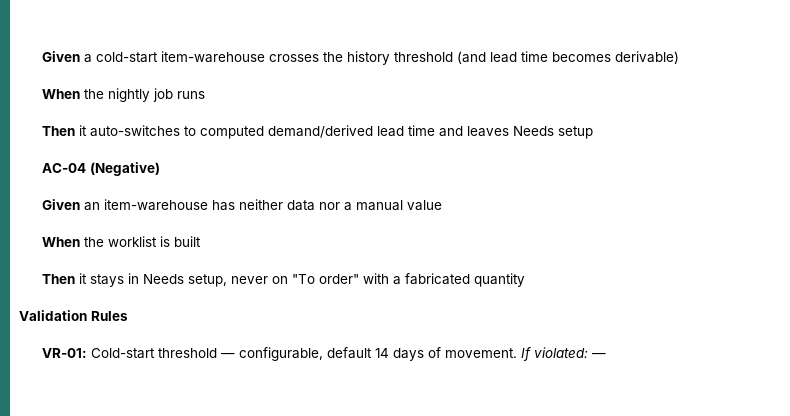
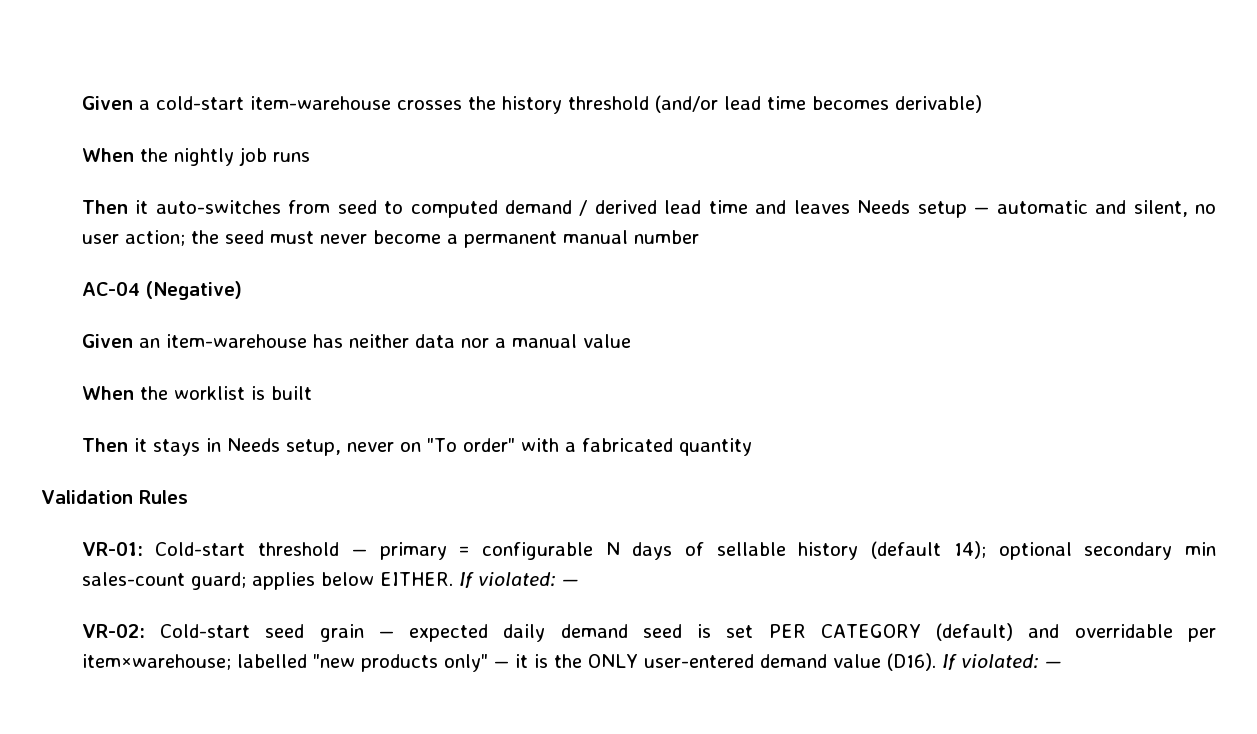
[457,51,487,64] (and -> [654,95,718,113] (and/or
[184,125,374,139] to computed demand/derived -> [288,200,657,218] from seed to computed demand / derived
(594, 132) none -> [974,200,1217,217] [81,230,699,248] — automatic and silent, no user action; the seed must never become a permanent manual number
[239,347,518,361] configurable, default 14 days of movement. -> [379,541,1216,560] [81,572,578,590] [81,623,1216,642] [81,653,936,672] primary = configurable N days of sellable history (default 14); optional secondary min sales-count guard; applies below EITHER. If violated: — // VR-02: Cold-start seed grain — expected daily demand seed is set PER CATEGORY (default) and overridable per item×warehouse; labelled "new products only" — it is the ONLY user-entered demand value (D16).

